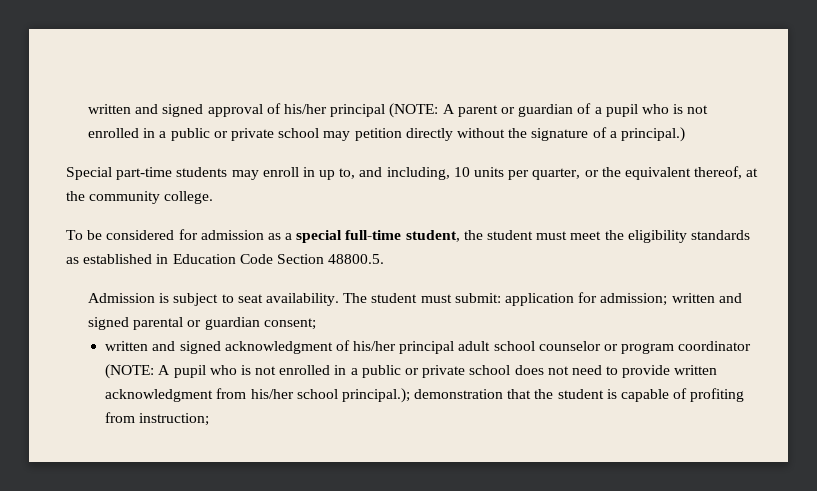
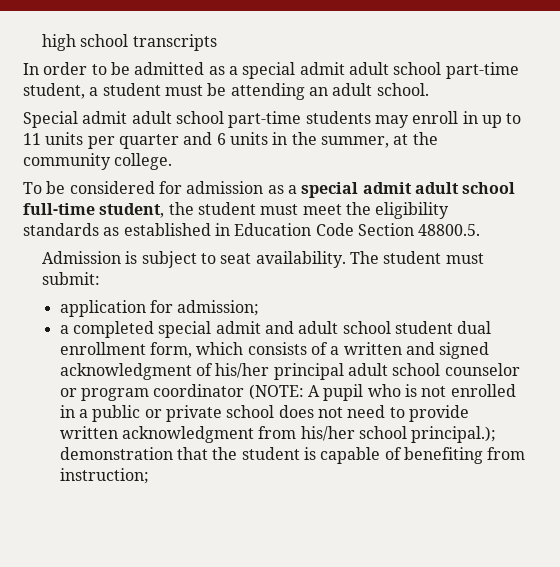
[88,103,709,118] [88,127,685,142] [66,167,112,180] written and signed approval of his/her principal (NOTE: A parent or guardian of a pupil who is not enrolled in a public or private school may petition directly without the signature of a principal.) // Special -> [42,34,217,51] [23,62,519,79] [23,83,429,100] [23,111,224,128] high school transcripts // In order to be admitted as a special admit adult school part-time student, a student must be attending an adult school. // Special admit adult school
[339,166,743,180] to, and including, 10 units per quarter, or the equivalent thereof, -> [506,113,522,124] [23,132,389,149] to 11 units per quarter and 6 units in the summer,
(343, 236) none -> [362,182,516,194] admit adult school
(501, 298) none -> (101, 278) //
[671,293,742,303] [88,317,316,330] written and signed parental or guardian consent; // -> [59,321,492,338] [59,342,340,358] // a completed special admit and adult school student dual enrollment form, which consists of a
[690,388,745,402] profiting -> [403,447,483,464] benefiting

